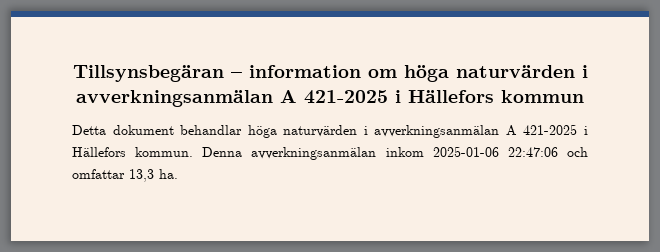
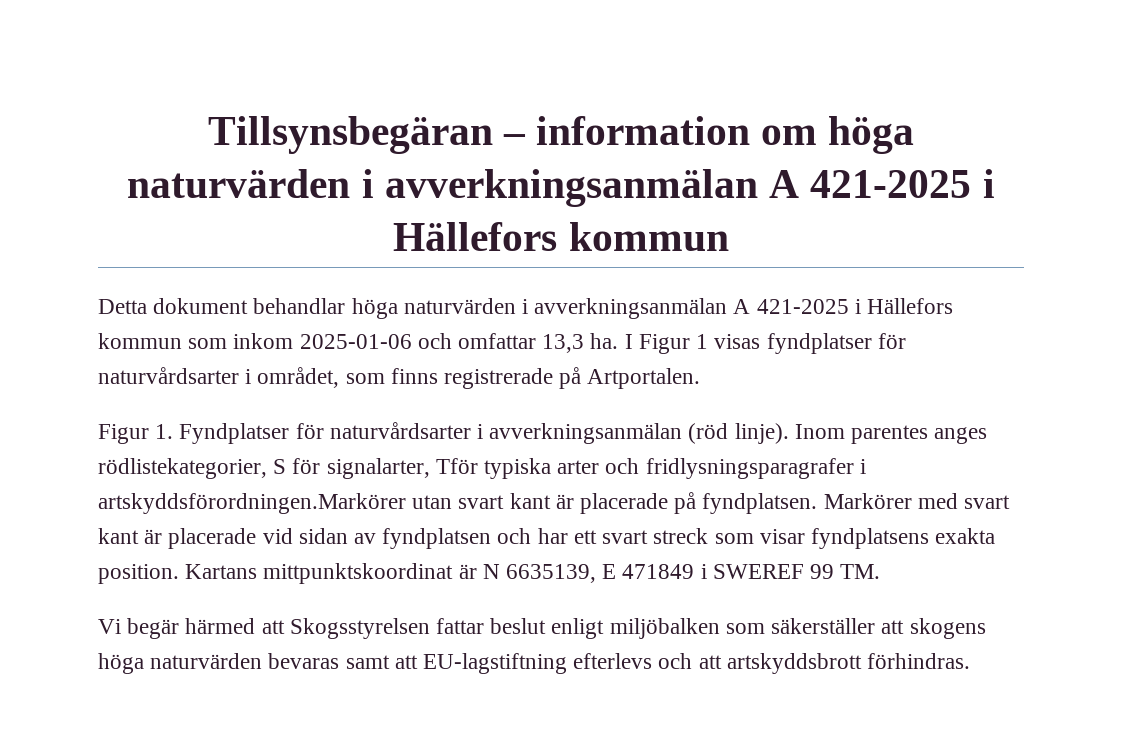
[135,147,377,160] kommun. Denna avverkningsanmälan -> [98,333,228,349] kommun som
[507,147,558,157] 22:47:06 -> (412, 341) none
(178, 174) none -> [624,333,906,354] [98,367,701,389] [98,422,988,444] [98,458,866,479] [98,492,1011,514] [98,528,996,549] [98,563,881,584] [98,618,986,639] [98,653,971,674] I Figur 1 visas fyndplatser för naturvårdsarter i området, som finns registrerade på Artportalen. // Figur 1. Fyndplatser för naturvårdsarter i avverkningsanmälan (röd linje). Inom parentes anges rödlistekategorier, S för signalarter, Tför typiska arter och fridlysningsparagrafer i artskyddsförordningen.Markörer utan svart kant är placerade på fyndplatsen. Markörer med svart kant är placerade vid sidan av fyndplatsen och har ett svart streck som visar fyndplatsens exakta position. Kartans mittpunktskoordinat är N 6635139, E 471849 i SWEREF 99 TM. // Vi begär härmed att Skogsstyrelsen fattar beslut enligt miljöbalken som säkerställer att skogens höga naturvärden bevaras samt att EU-lagstiftning efterlevs och att artskyddsbrott förhindras.

